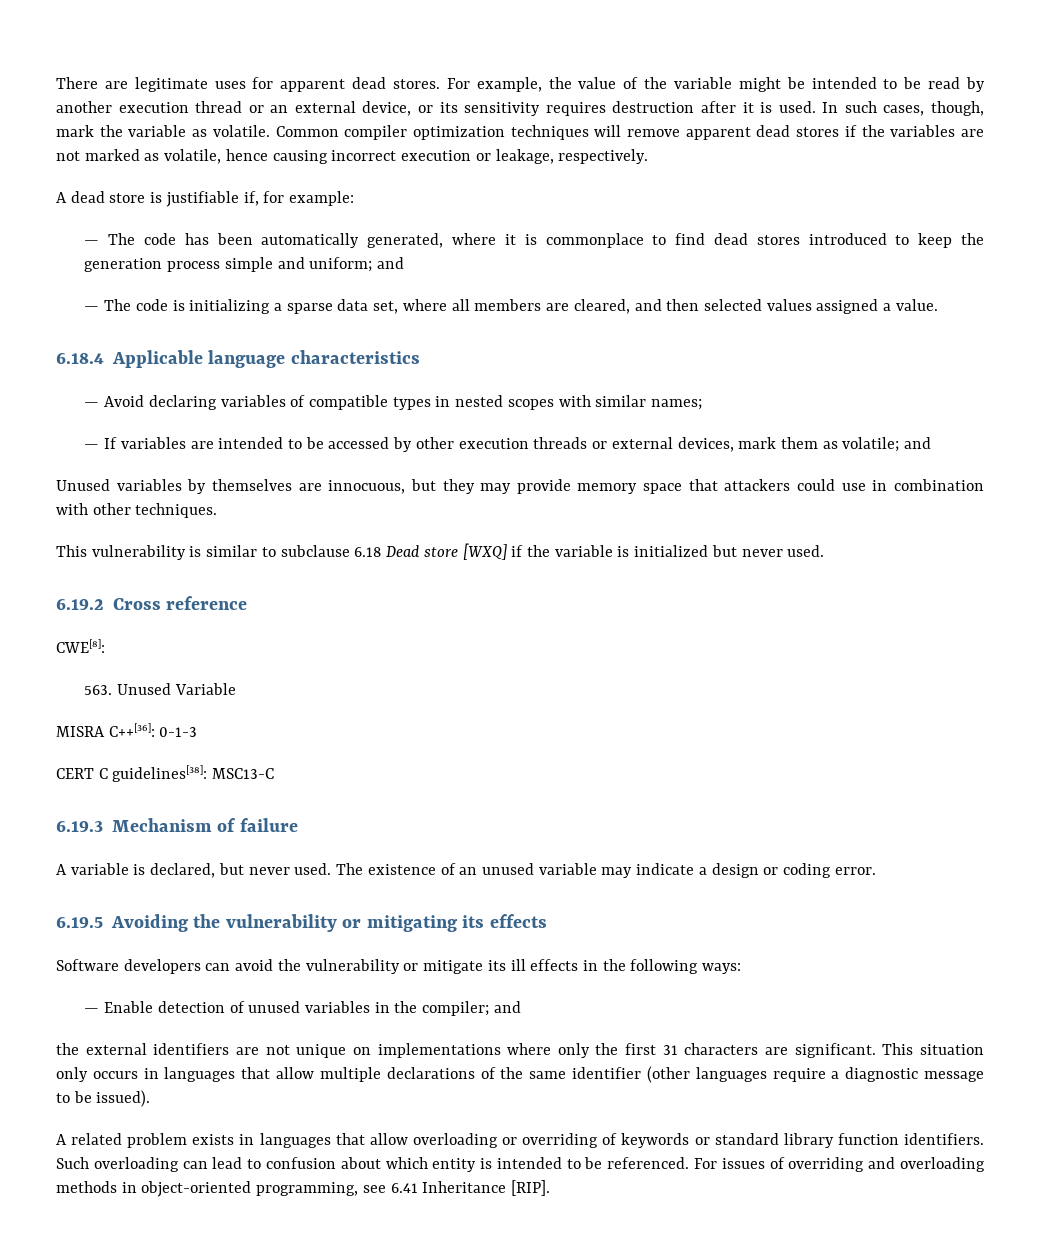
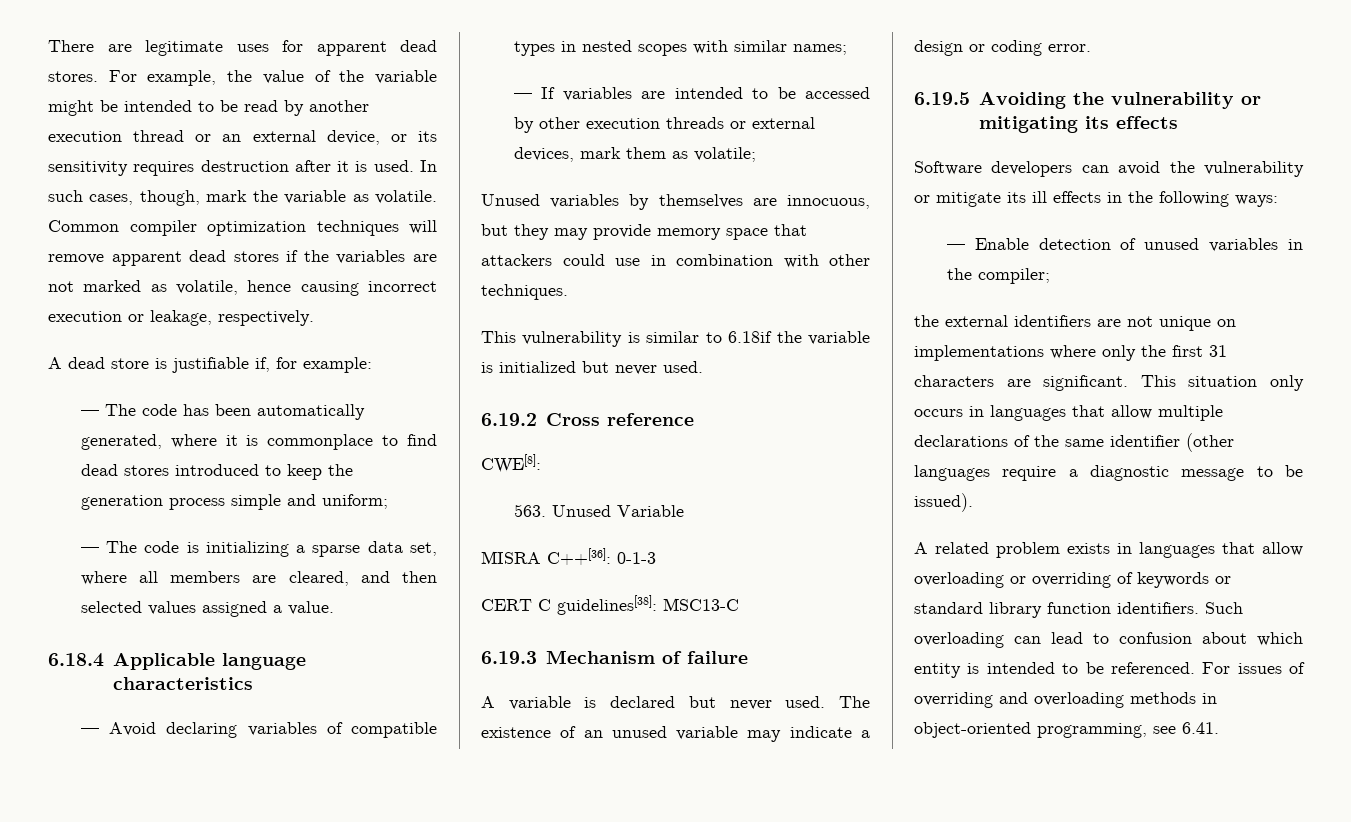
[376,257,404,269] and -> (388, 501) none
[904,437,932,449] and -> (756, 154) none
[280,543,524,560] subclause 6.18 Dead store [WXQ] if -> [728,331,773,343] 6.18if
[150,863,216,878] declared, -> [610,696,676,708] declared
[493,1001,521,1013] and -> (1050, 276) none
[390,1180,551,1196] 6.41 Inheritance [RIP]. -> [1182,722,1219,734] 6.41.

